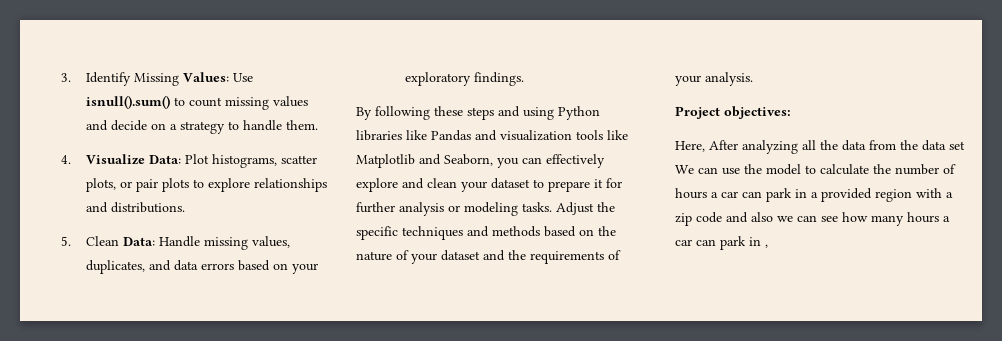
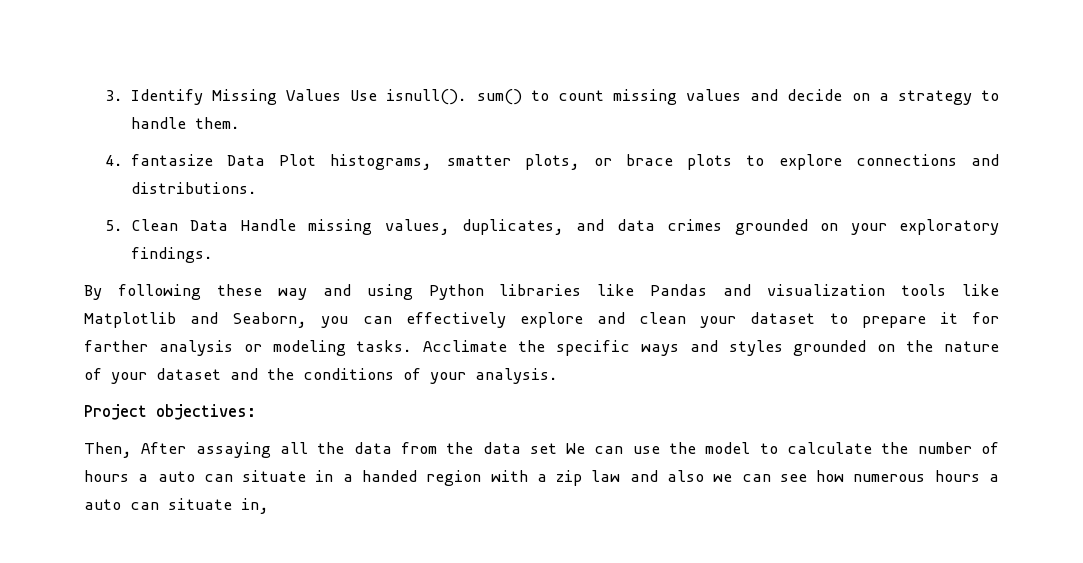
[182,72,253,82] [85,95,170,109] Values: Use isnull().sum() -> [286,89,522,105] Values Use isnull(). sum()
[85,154,181,165] Visualize Data: -> [130,154,265,166] fantasize Data
[280,155,317,164] scatter -> [446,155,511,166] smatter
[135,179,158,192] pair -> [626,154,674,166] brace
[253,178,327,192] relationships -> [855,154,957,166] connections
[122,237,155,246] Data: -> [190,220,229,231] Data
[200,260,270,271] errors based -> [667,219,808,235] crimes grounded
[467,107,494,120] steps -> [277,288,307,300] way
[356,202,395,213] further -> [84,340,148,352] farther
[556,202,594,215] Adjust -> [423,340,508,352] Acclimate
[402,226,576,240] techniques and methods based -> [640,340,867,356] ways and styles grounded
[530,251,604,264] requirements -> [303,368,394,380] conditions
[675,140,798,154] Here, After analyzing -> [84,442,271,458] Then, After assaying
[721,188,792,202] car can park -> [157,470,307,482] auto can situate
[821,188,872,202] provided -> [362,470,417,482] handed
[696,212,722,223] code -> [591,470,621,482] law
[871,212,950,226] [675,236,768,250] many hours a car can park in , -> [853,470,1000,482] [84,498,269,514] numerous hours a auto can situate in,

